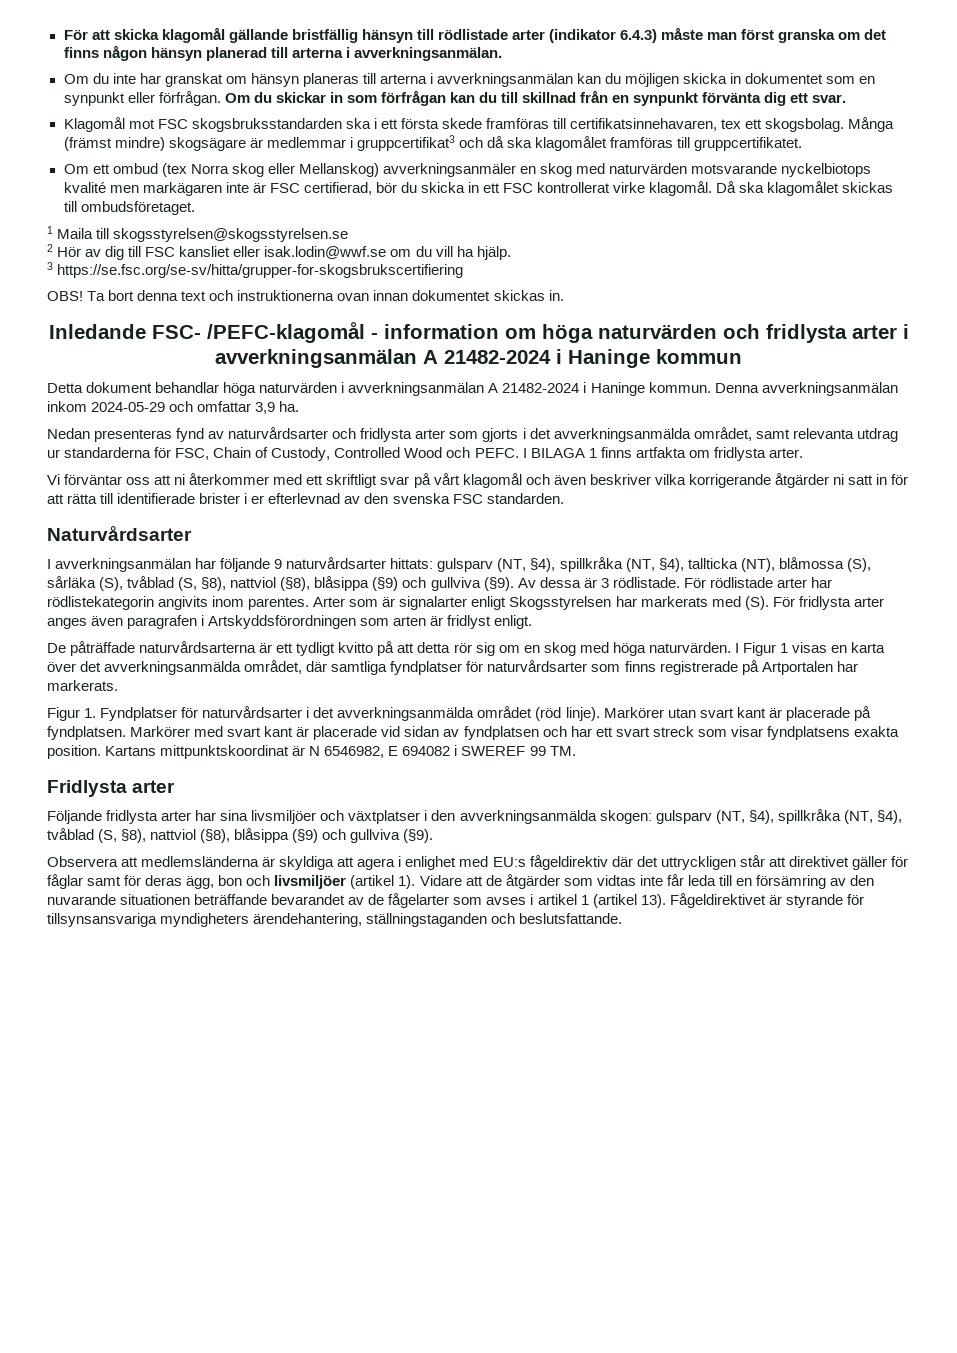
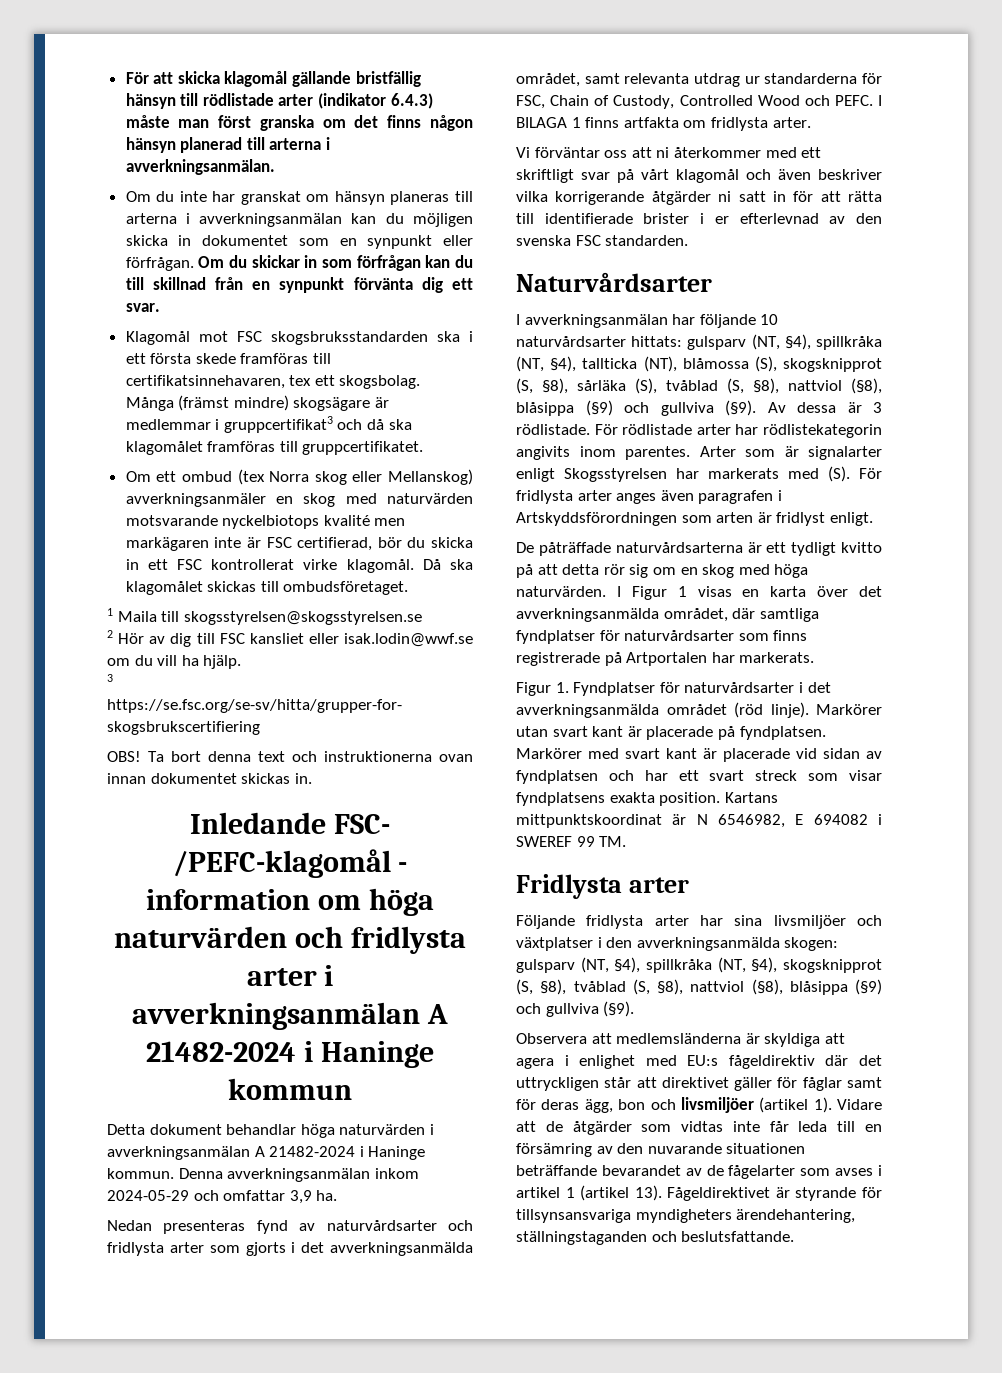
[274,559,283,569] 9 -> [760,314,779,325] 10
(871, 565) none -> [783,358,882,372] [516,378,568,394] skogsknipprot (S, §8),
(902, 817) none -> [783,959,882,973] [516,979,567,995] skogsknipprot (S, §8),

